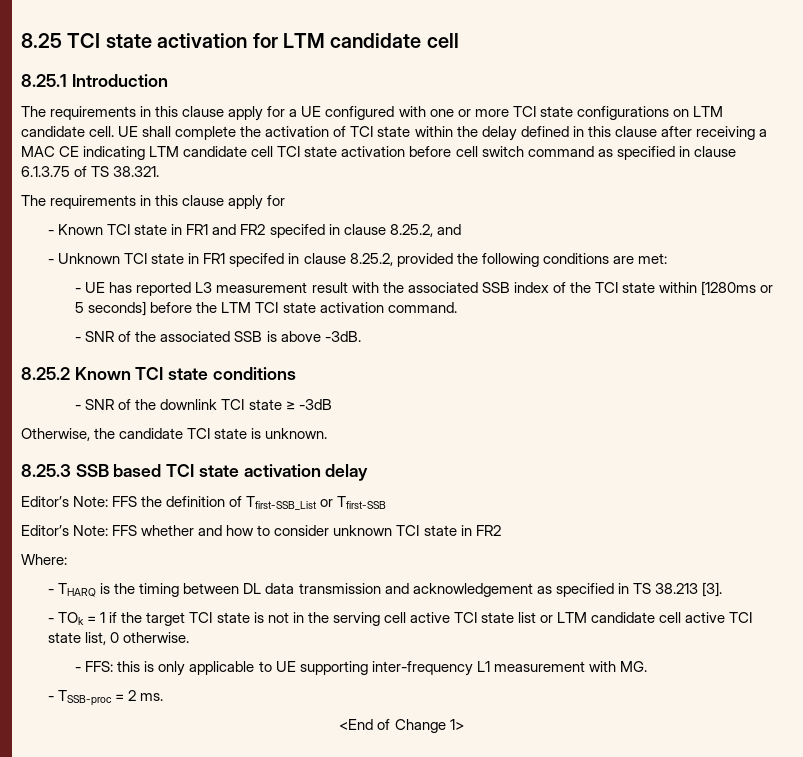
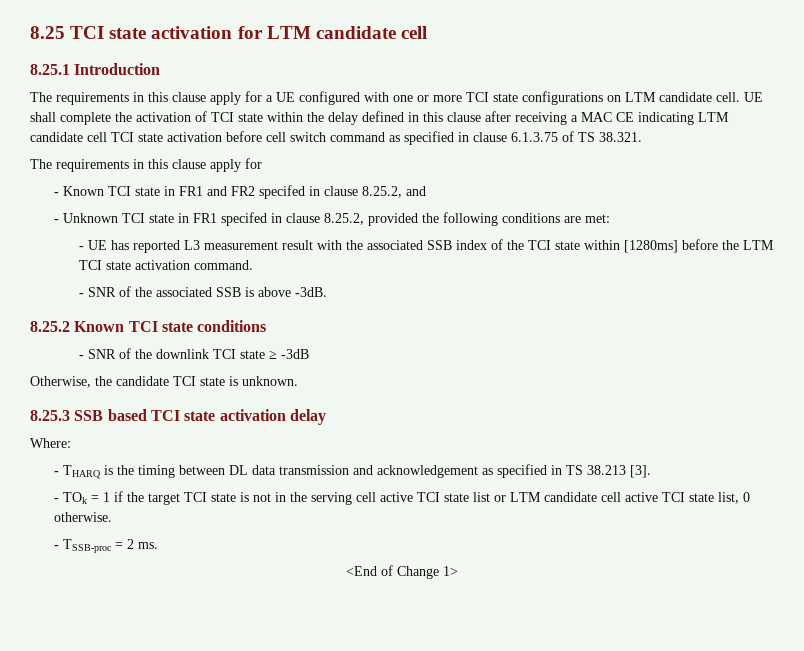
[701,281,774,296] [75,301,147,316] [1280ms or 5 seconds] -> [623,240,678,253] [1280ms]
[21,496,387,510] [21,525,501,536] // Editor’s Note: FFS the definition of Tfirst-SSB_List or Tfirst-SSB // Editor’s Note: FFS whether and how to consider unknown TCI state in FR2 -> (326, 417) none
[75,661,647,676] // - FFS: this is only applicable to UE supporting inter-frequency L1 measurement with MG. -> (113, 517) none

